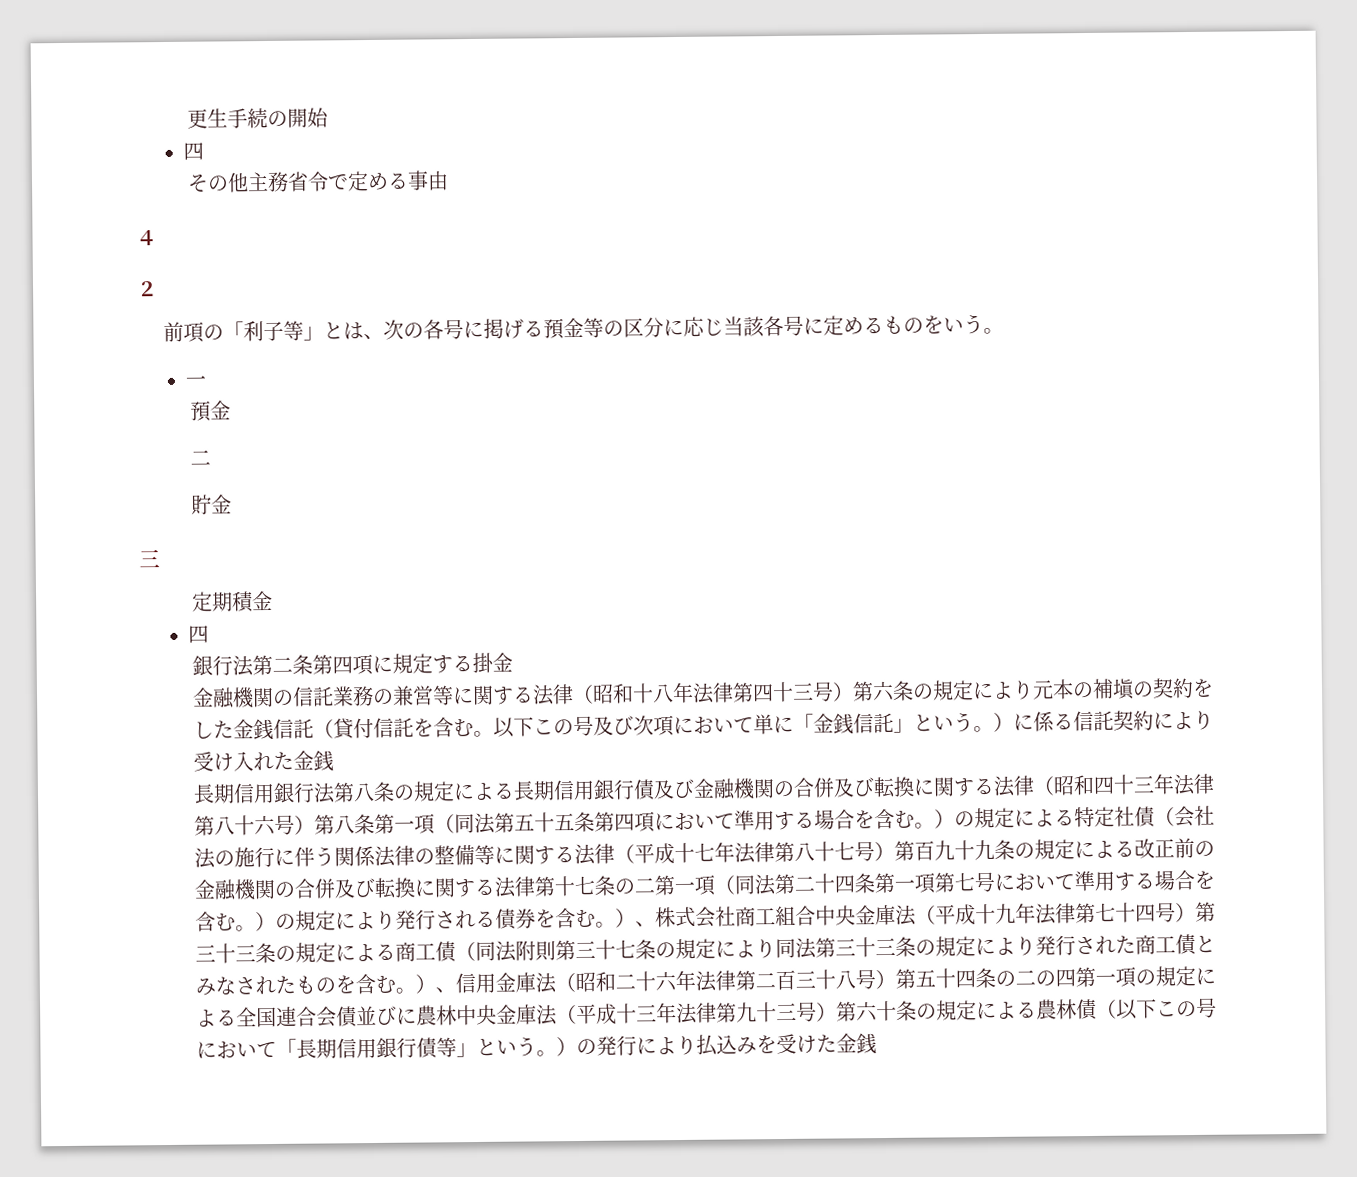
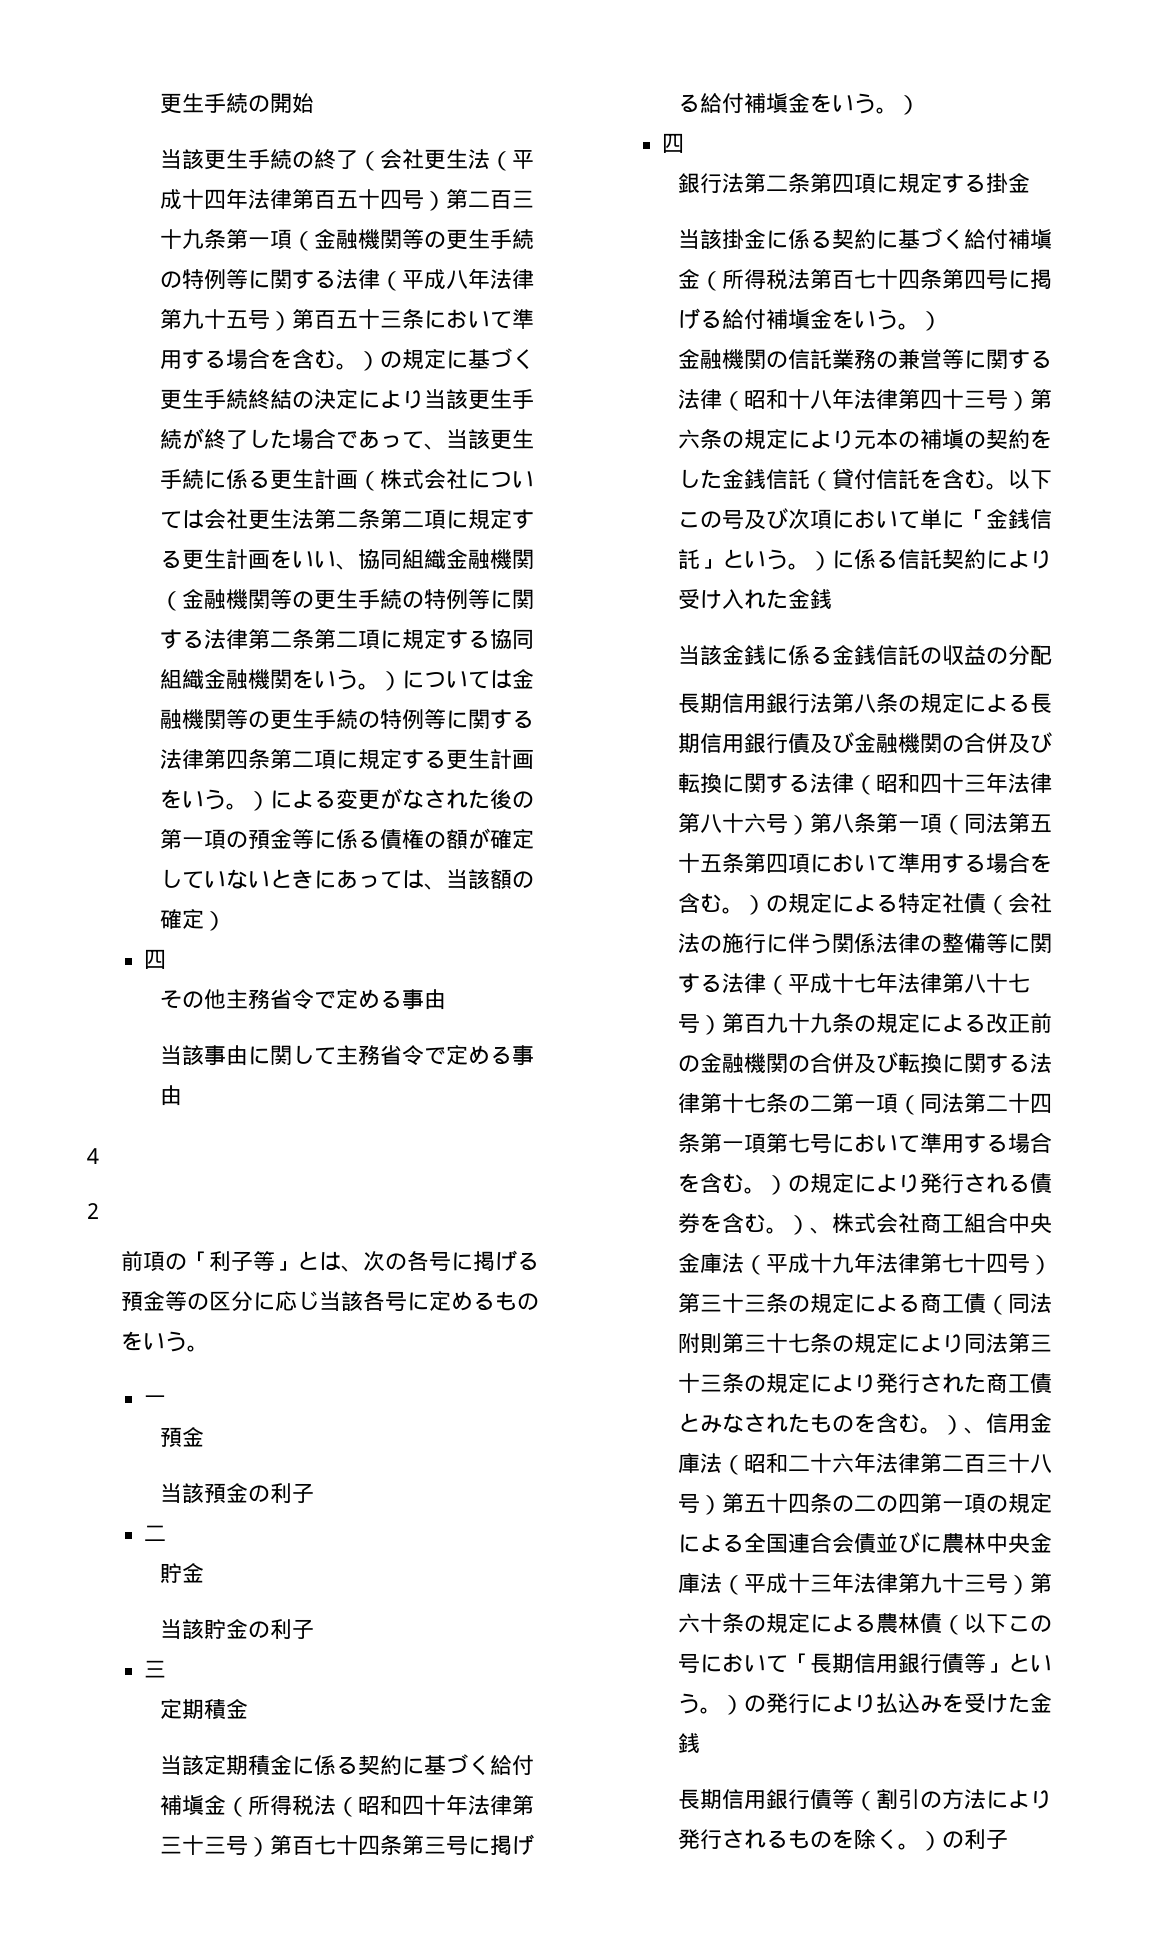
(330, 117) none -> [159,149,534,171] [159,188,534,211] [159,229,534,251] [159,268,534,291] [159,309,534,331] [159,348,534,371] [159,389,534,410] [159,428,534,450] [159,469,534,491] [159,509,534,530] [159,549,534,570] [159,589,534,611] [159,629,534,650] [159,669,534,691] [159,709,534,730] [159,749,534,770] [159,788,534,811] [159,828,534,850] [159,869,534,890] [159,909,226,931] // 当該更生手続の終了（会社更生法（平成十四年法律第百五十四号）第二百三十九条第一項（金融機関等の更生手続の特例等に関する法律（平成八年法律第九十五号）第百五十三条において準用する場合を含む。）の規定に基づく更生手続終結の決定により当該更生手続が終了した場合であって、当該更生手続に係る更生計画（株式会社については会社更生法第二条第二項に規定する更生計画をいい、協同組織金融機関（金融機関等の更生手続の特例等に関する法律第二条第二項に規定する協同組織金融機関をいう。）については金融機関等の更生手続の特例等に関する法律第四条第二項に規定する更生計画をいう。）による変更がなされた後の第一項の預金等に係る債権の額が確定していないときにあっては、当該額の確定）
(450, 180) none -> [159,1045,534,1066] [159,1085,182,1106] // 当該事由に関して主務省令で定める事由
[190,449,212,466] [191,494,233,515] [139,549,160,568] [192,590,274,613] 二 // 貯金 // 三 // 定期積金 -> [159,1483,314,1503] [144,1525,167,1541] [159,1563,204,1583] [159,1619,314,1639] [144,1660,167,1678] [159,1699,248,1720] [159,1754,534,1776] [159,1794,534,1817] [159,1834,534,1857] [677,92,920,115] 当該預金の利子 // 二 // 貯金 // 当該貯金の利子 // 三 // 定期積金 // 当該定期積金に係る契約に基づく給付補塡金（所得税法（昭和四十年法律第三十三号）第百七十四条第三号に掲げる給付補塡金をいう。）
(514, 662) none -> [677,228,1052,250] [677,269,1052,291] [677,308,942,331] // 当該掛金に係る契約に基づく給付補塡金（所得税法第百七十四条第四号に掲げる給付補塡金をいう。）
(335, 761) none -> [677,644,1052,666] // 当該金銭に係る金銭信託の収益の分配
(878, 1044) none -> [677,1789,1052,1811] [677,1829,1008,1851] // 長期信用銀行債等（割引の方法により発行されるものを除く。）の利子

